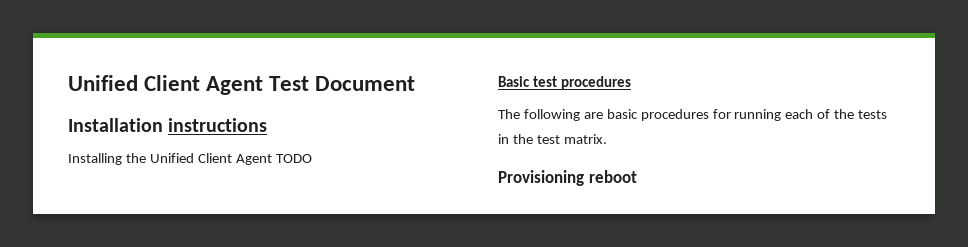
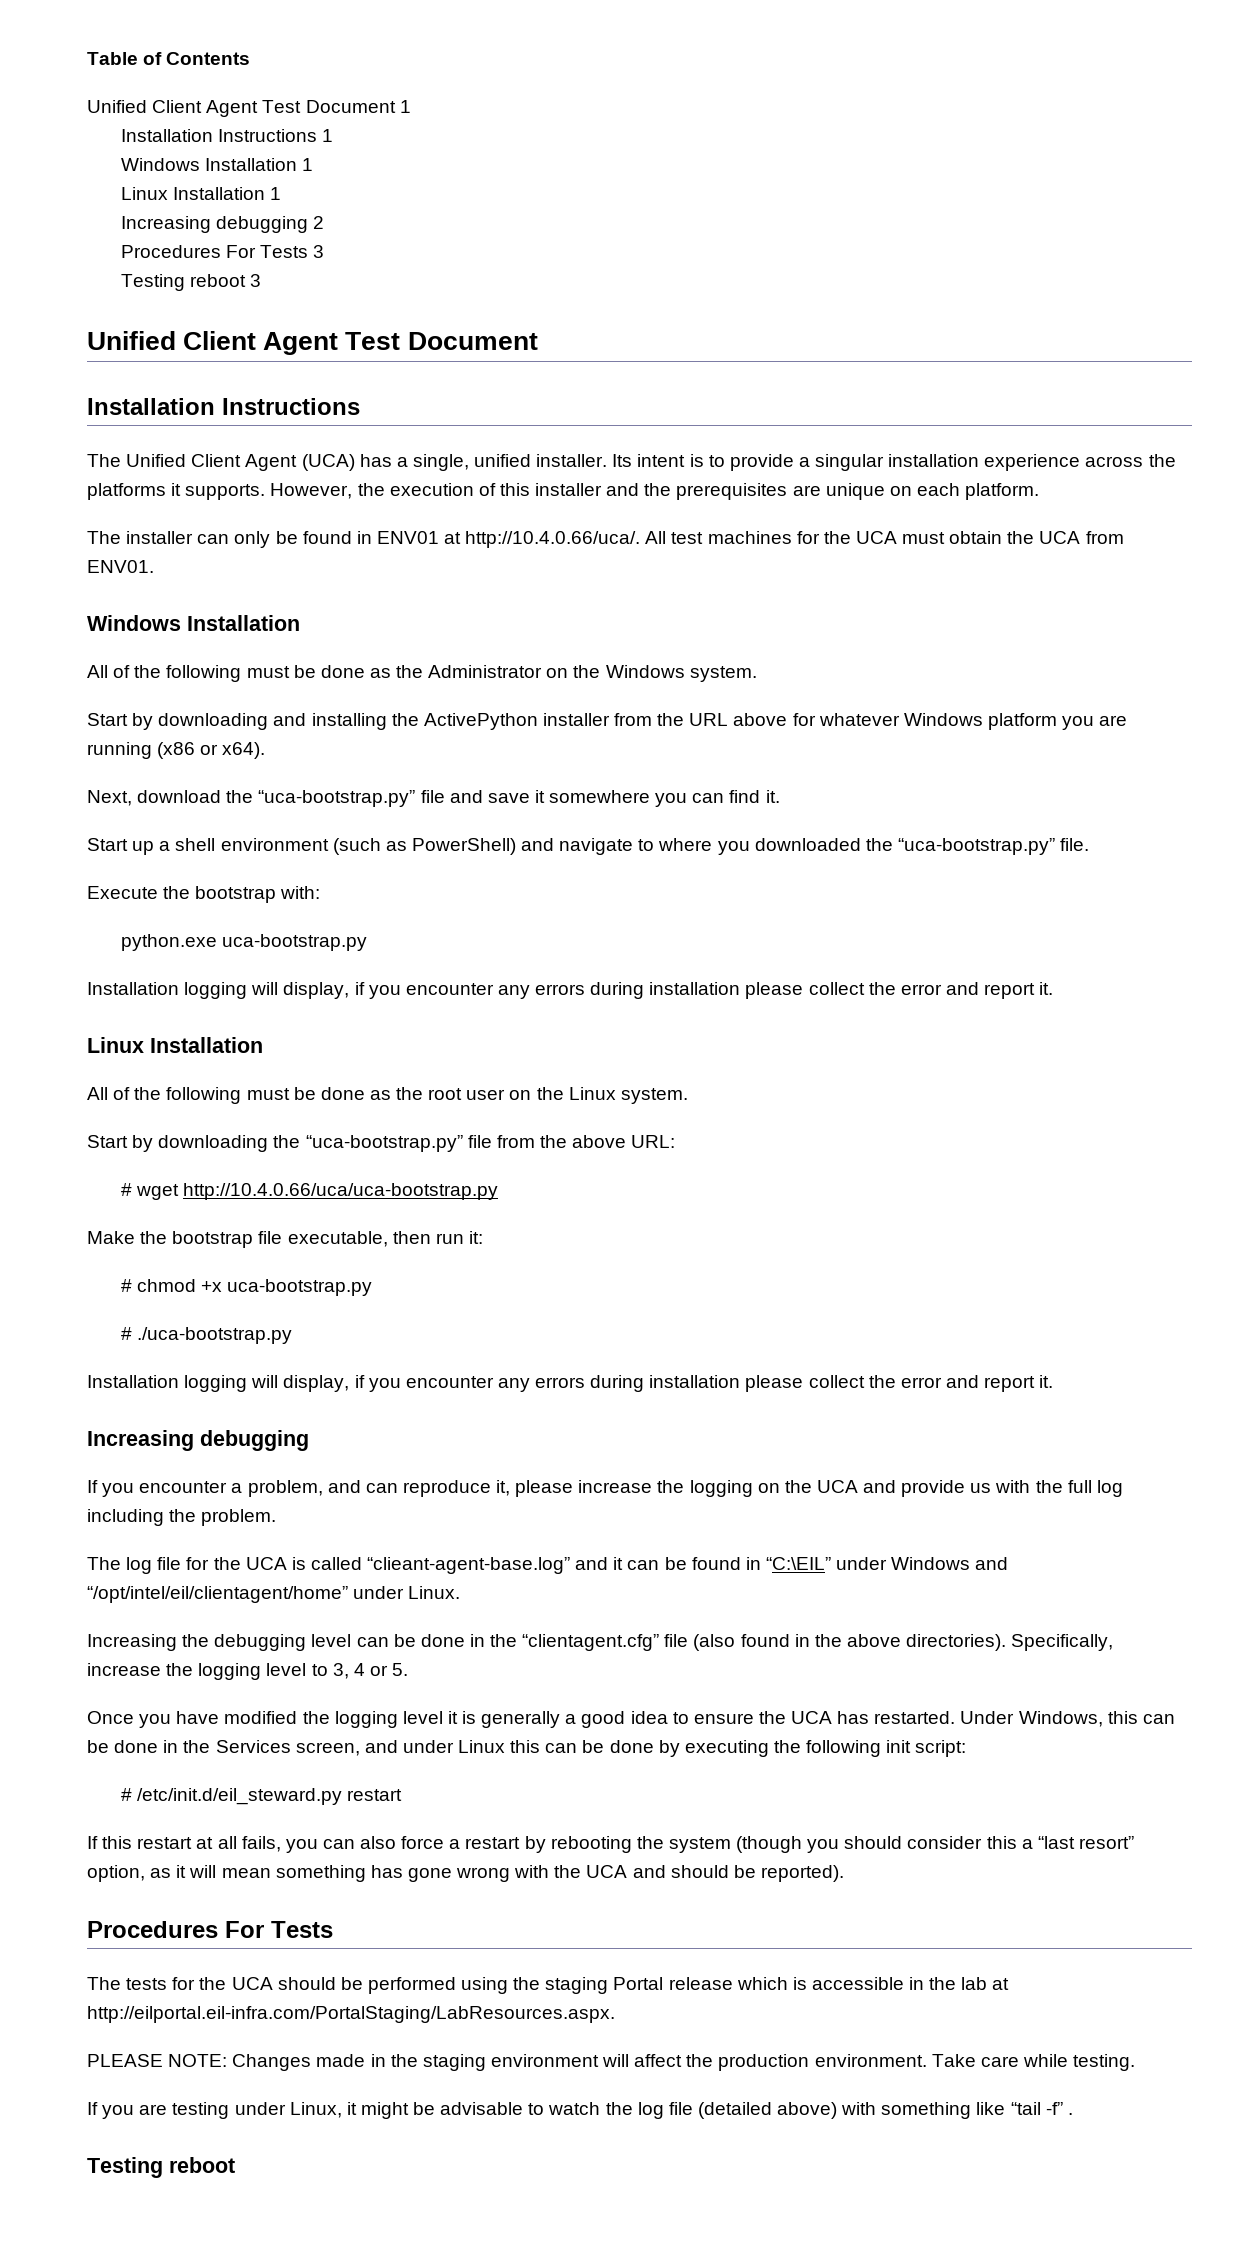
(68, 83) none -> [87,52,251,65] [87,100,411,117] [121,129,334,142] [121,158,314,171] [121,187,282,200] [121,216,325,233] [121,245,325,258] [121,274,262,291] Table of Contents // Unified Client Agent Test Document 1 // Installation Instructions 1 // Windows Installation 1 // Linux Installation 1 // Increasing debugging 2 // Procedures For Tests 3 // Testing reboot 3 //
[168,118,268,132] [68,153,312,165] [498,76,631,90] [498,109,888,121] [498,134,607,144] [498,170,584,186] instructions // Installing the Unified Client Agent TODO // Basic test procedures // The following are basic procedures for running each of the tests in the test matrix. // Provisioning -> [222,398,360,415] [87,454,1176,471] [87,483,1040,500] [87,531,1124,548] [87,560,154,573] [87,615,300,631] [87,665,757,682] [87,713,1128,730] [87,742,266,759] [87,790,780,807] [87,838,1090,855] [87,886,321,903] [121,934,368,951] [87,982,1054,999] [87,1037,263,1053] [87,1087,688,1104] [87,1135,676,1152] [121,1183,499,1200] [87,1231,483,1248] [121,1279,373,1296] [121,1327,293,1344] [87,1375,1054,1392] [87,1430,309,1451] [87,1480,1123,1497] [87,1509,277,1526] [87,1557,1009,1574] [87,1586,461,1603] [87,1634,1114,1651] [87,1663,409,1680] [87,1711,1175,1728] [87,1740,967,1757] [121,1788,403,1805] [87,1836,1134,1853] [87,1865,844,1882] [87,1921,333,1938] [87,1977,1010,1994] [87,2006,615,2023] [87,2054,1136,2071] [87,2102,1073,2119] [87,2157,163,2178] Instructions // The Unified Client Agent (UCA) has a single, unified installer. Its intent is to provide a singular installation experience across the platforms it supports. However, the execution of this installer and the prerequisites are unique on each platform. // The installer can only be found in ENV01 at http://10.4.0.66/uca/. All test machines for the UCA must obtain the UCA from ENV01. // Windows Installation // All of the following must be done as the Administrator on the Windows system. // Start by downloading and installing the ActivePython installer from the URL above for whatever Windows platform you are running (x86 or x64). // Next, download the “uca-bootstrap.py” file and save it somewhere you can find it. // Start up a shell environment (such as PowerShell) and navigate to where you downloaded the “uca-bootstrap.py” file. // Execute the bootstrap with: // python.exe uca-bootstrap.py // Installation logging will display, if you encounter any errors during installation please collect the error and report it. // Linux Installation // All of the following must be done as the root user on the Linux system. // Start by downloading the “uca-bootstrap.py” file from the above URL: // # wget http://10.4.0.66/uca/uca-bootstrap.py // Make the bootstrap file executable, then run it: // # chmod +x uca-bootstrap.py // # ./uca-bootstrap.py // Installation logging will display, if you encounter any errors during installation please collect the error and report it. // Increasing debugging // If you encounter a problem, and can reproduce it, please increase the logging on the UCA and provide us with the full log including the problem. // The log file for the UCA is called “clieant-agent-base.log” and it can be found in “C:\EIL” under Windows and “/opt/intel/eil/clientagent/home” under Linux. // Increasing the debugging level can be done in the “clientagent.cfg” file (also found in the above directories). Specifically, increase the logging level to 3, 4 or 5. // Once you have modified the logging level it is generally a good idea to ensure the UCA has restarted. Under Windows, this can be done in the Services screen, and under Linux this can be done by executing the following init script: // # /etc/init.d/eil_steward.py restart // If this restart at all fails, you can also force a restart by rebooting the system (though you should consider this a “last resort” option, as it will mean something has gone wrong with the UCA and should be reported). // Procedures For Tests // The tests for the UCA should be performed using the staging Portal release which is accessible in the lab at http://eilportal.eil-infra.com/PortalStaging/LabResources.aspx. // PLEASE NOTE: Changes made in the staging environment will affect the production environment. Take care while testing. // If you are testing under Linux, it might be advisable to watch the log file (detailed above) with something like “tail -f” . // Testing

